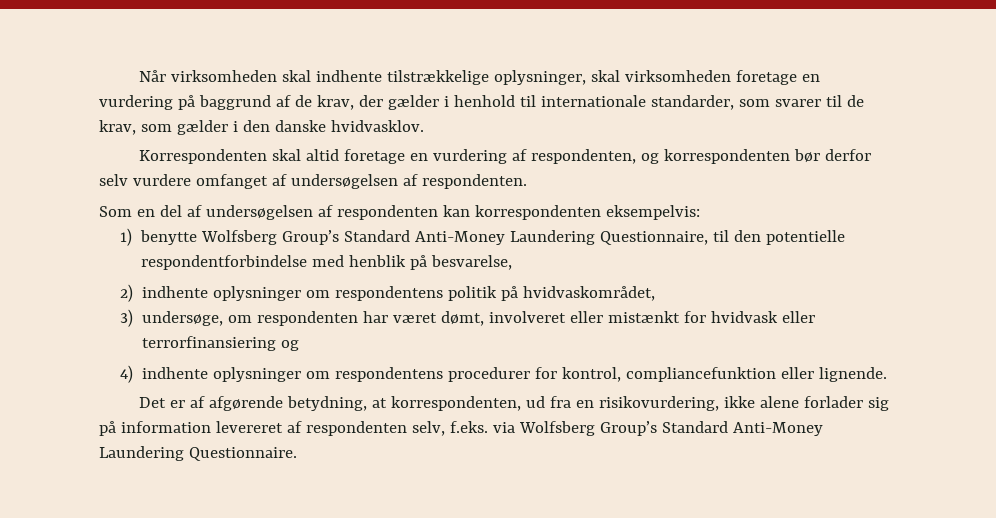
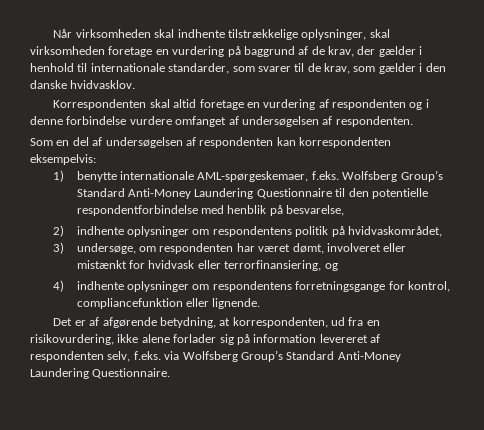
[530,149,871,164] [99,174,128,186] respondenten, og korrespondenten bør derfor selv -> [332,99,429,110] [30,116,127,125] respondenten og i denne forbindelse
[201,230,709,245] Wolfsberg Group’s Standard Anti-Money Laundering Questionnaire, -> [120,170,443,182] [76,188,332,199] internationale AML-spørgeskemaer, f.eks. Wolfsberg Group’s Standard Anti-Money Laundering Questionnaire
[142,336,277,351] terrorfinansiering -> [224,260,322,271] terrorfinansiering,
[448,367,531,382] procedurer -> [295,281,386,292] forretningsgange

